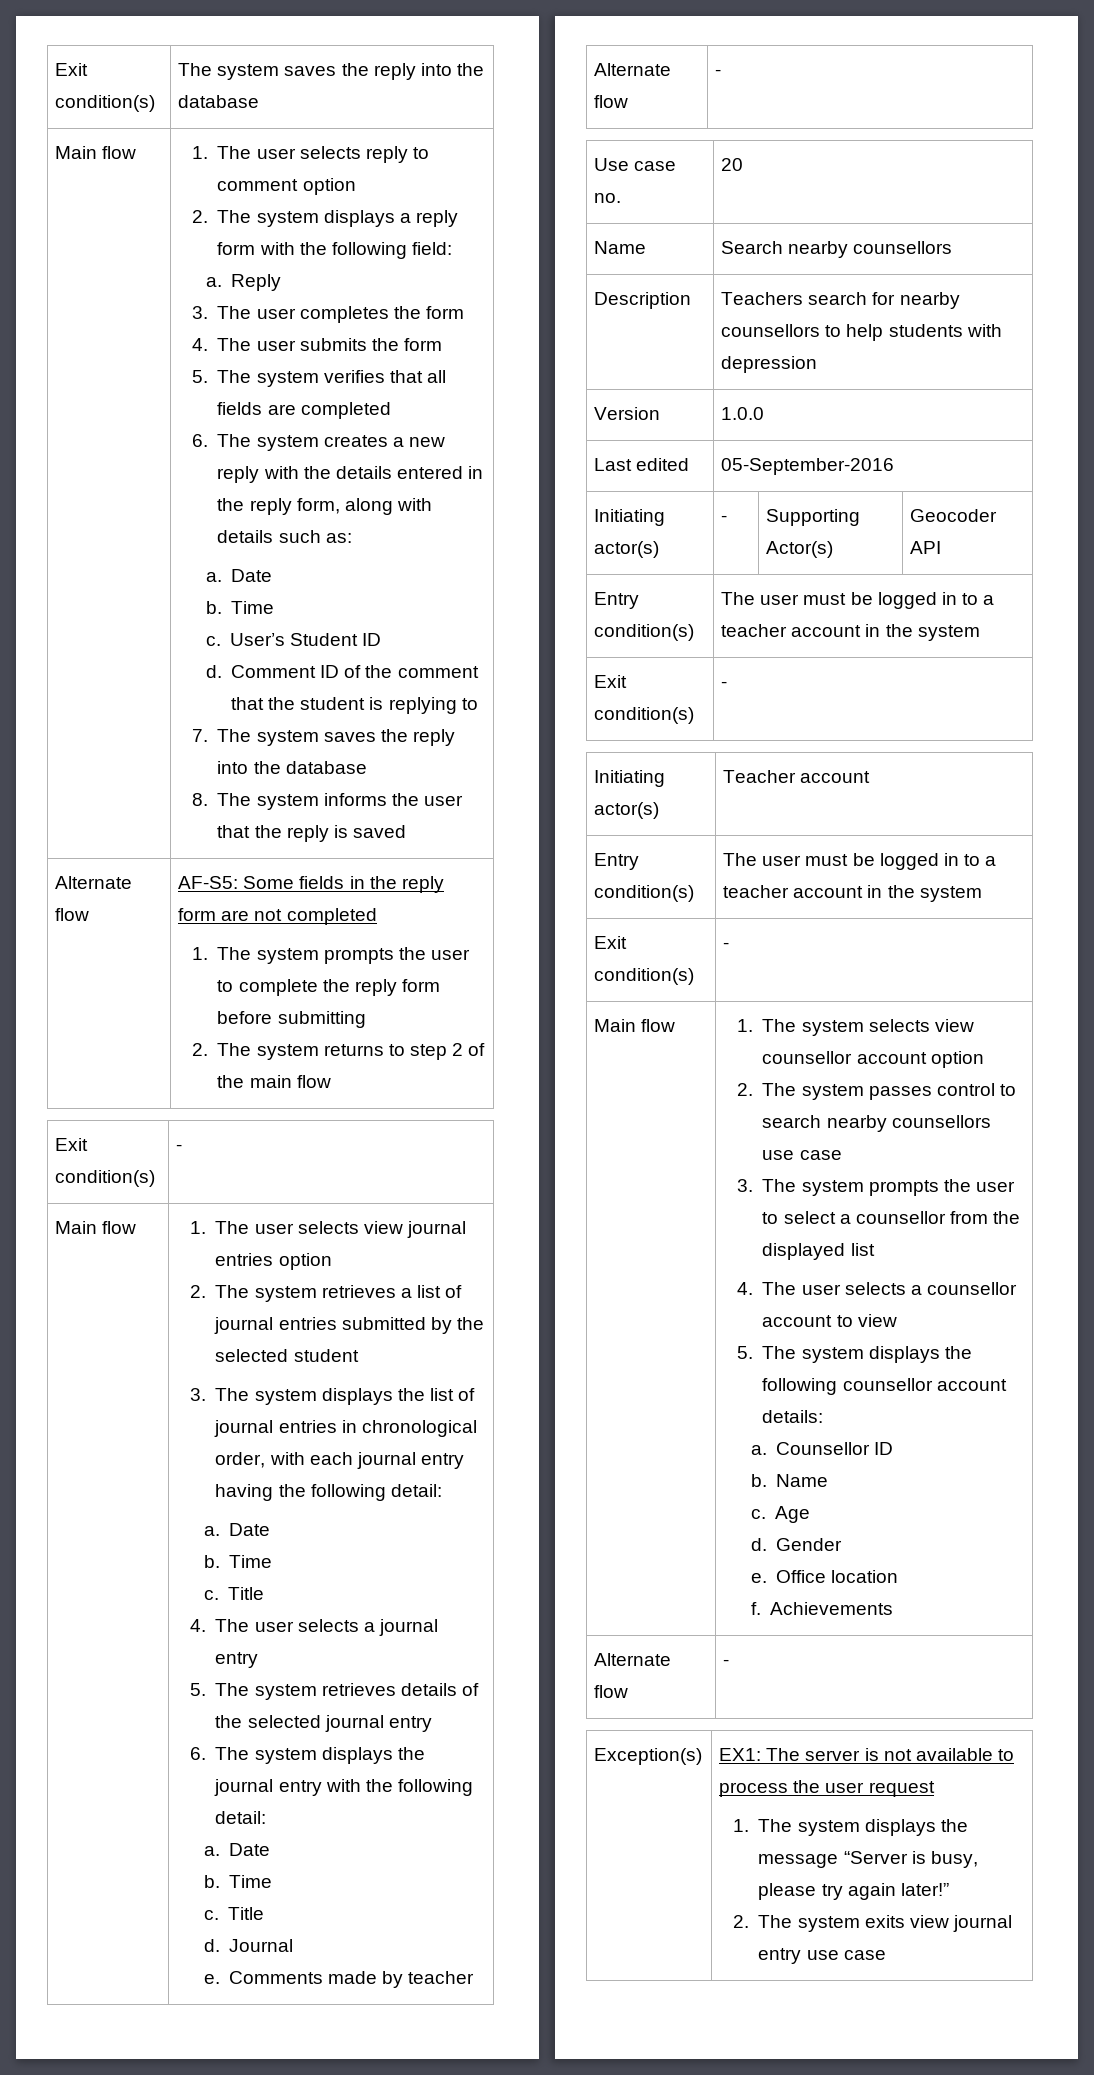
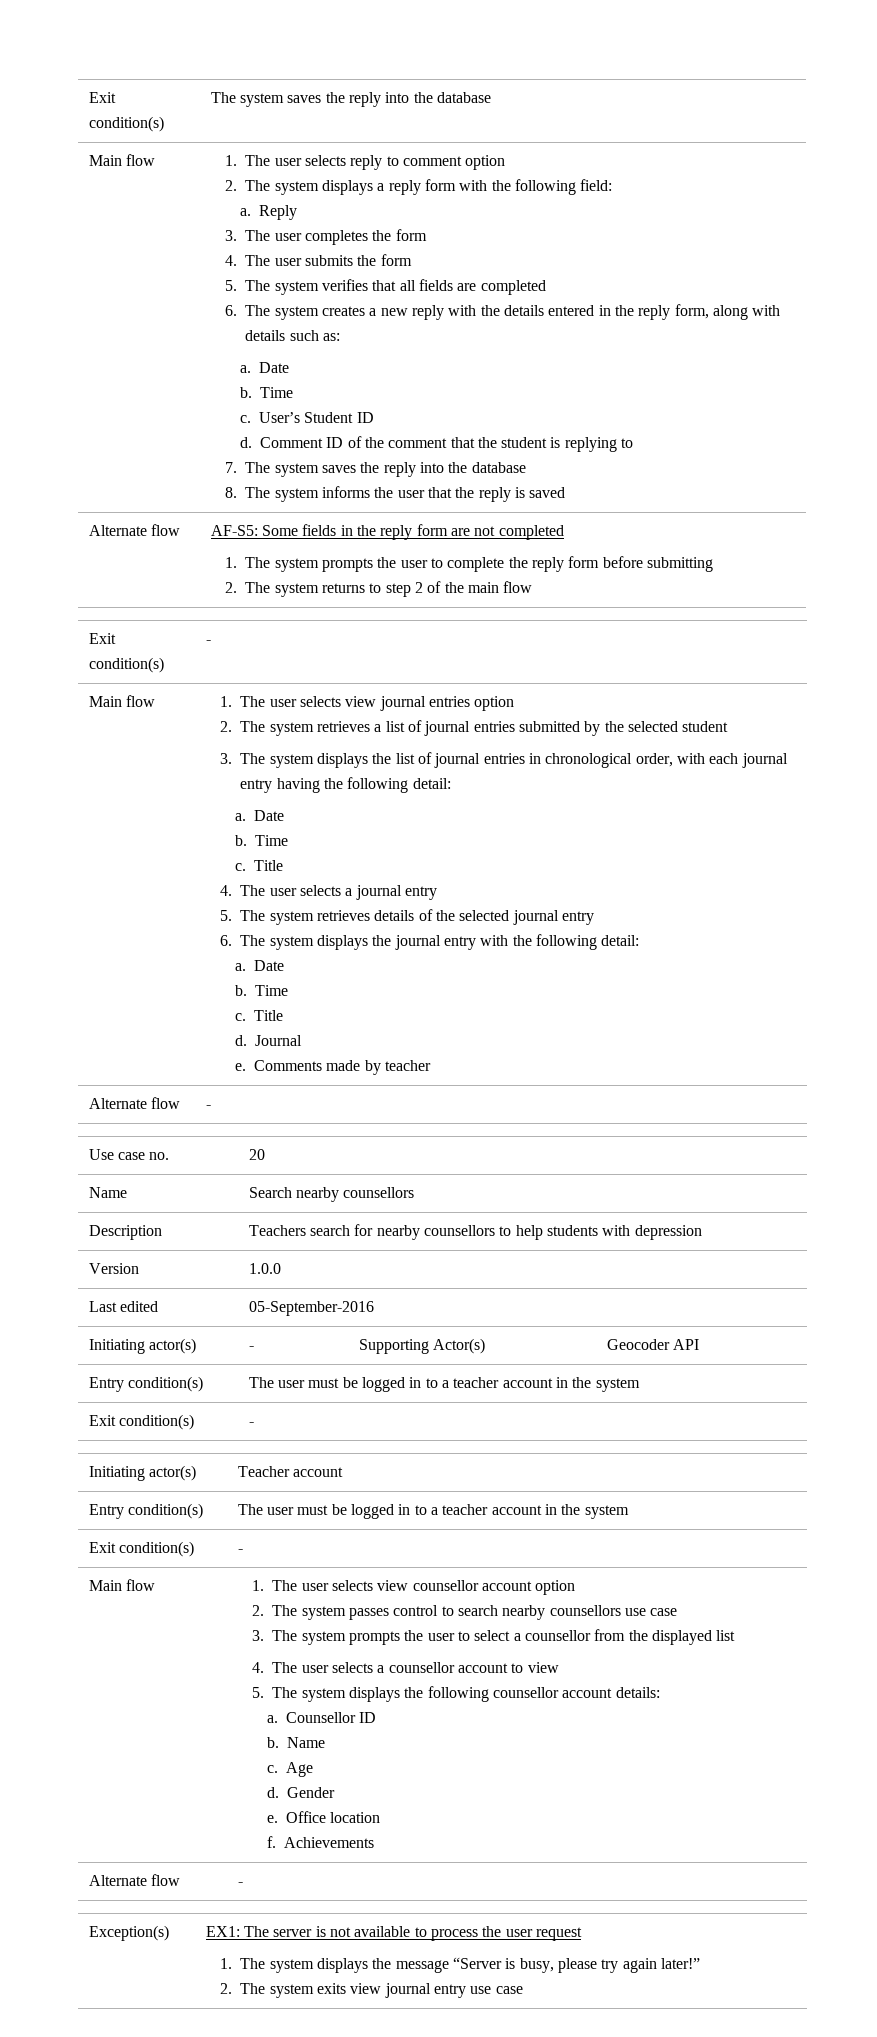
[801,1020,864,1036] system -> [301,1583,329,1591] user

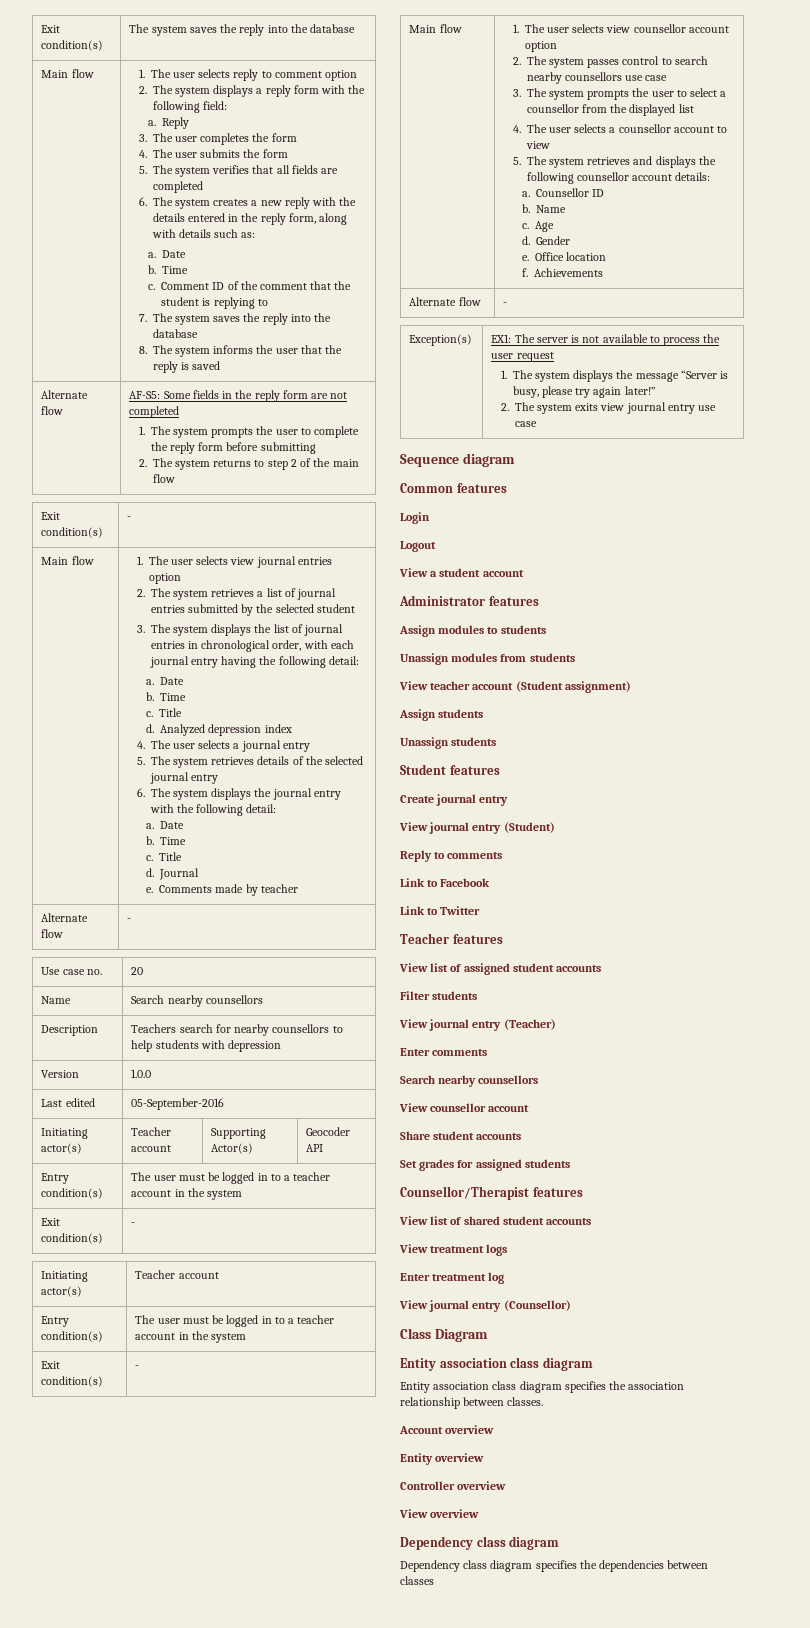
[258,412,374,423] [239,437,252,448] User’s Student ID // d. -> (156, 287) none
(283, 865) none -> [146,724,292,736] // d. Analyzed depression index
[248,1346,254,1350] - -> [131,1127,172,1136] [131,1145,172,1152] Teacher account
(346, 1695) none -> [587,156,653,165] retrieves and
(523, 1990) none -> [400,453,515,467] [400,483,507,493] [400,512,430,524] [400,541,436,552] [399,568,524,577] [399,595,539,606] [399,625,546,637] [400,653,575,665] [399,681,631,693] [399,709,484,721] [400,737,497,749] [400,764,500,775] [400,794,509,806] [399,822,555,834] [400,850,503,862] [400,878,491,887] [400,906,481,915] [400,933,503,944] [399,963,602,975] [400,991,478,1000] [399,1019,556,1031] [400,1048,488,1056] [400,1075,539,1087] [399,1103,530,1112] [400,1131,522,1140] [400,1159,570,1171] [400,1186,583,1200] [399,1216,592,1225] [399,1244,508,1256] [400,1272,505,1284] [399,1300,571,1312] [400,1328,488,1342] [400,1357,593,1371] [400,1381,685,1393] [400,1397,544,1409] [399,1425,495,1434] [400,1453,485,1465] [400,1481,507,1490] [399,1509,480,1518] [400,1536,560,1550] [400,1560,709,1572] [400,1576,434,1585] // Sequence diagram // Common features // Login // Logout // View a student account // Administrator features // Assign modules to students // Unassign modules from students // View teacher account (Student assignment) // Assign students // Unassign students // Student features // Create journal entry // View journal entry (Student) // Reply to comments // Link to Facebook // Link to Twitter // Teacher features // View list of assigned student accounts // Filter students // View journal entry (Teacher) // Enter comments // Search nearby counsellors // View counsellor account // Share student accounts // Set grades for assigned students // Counsellor/Therapist features // View list of shared student accounts // View treatment logs // Enter treatment log // View journal entry (Counsellor) // Class Diagram // Entity association class diagram // Entity association class diagram specifies the association relationship between classes. // Account overview // Entity overview // Controller overview // View overview // Dependency class diagram // Dependency class diagram specifies the dependencies between classes

